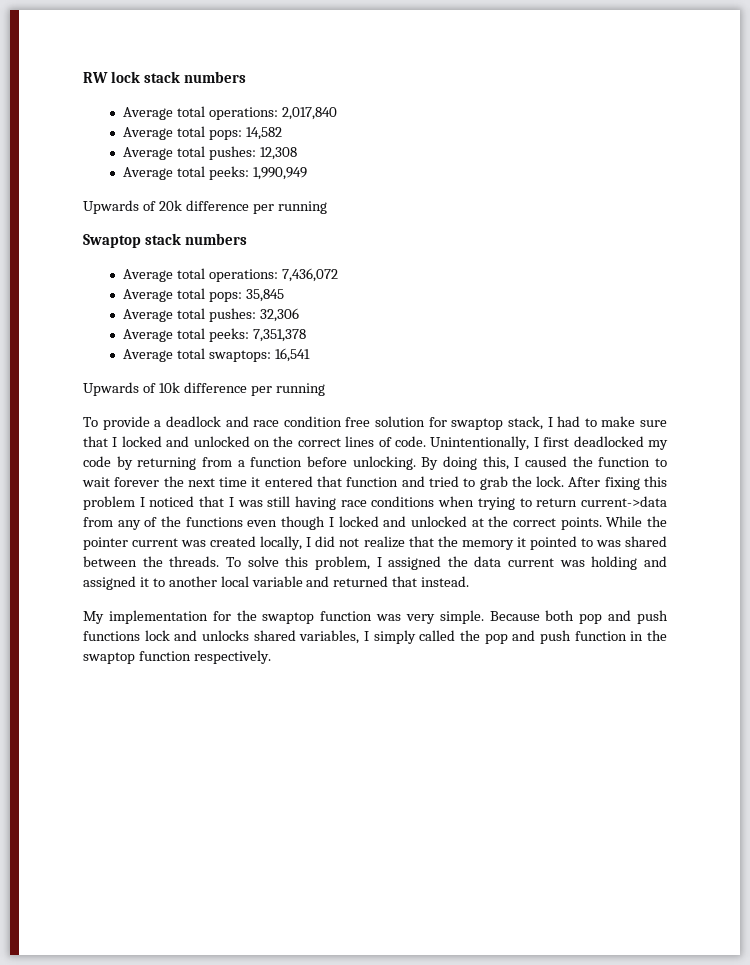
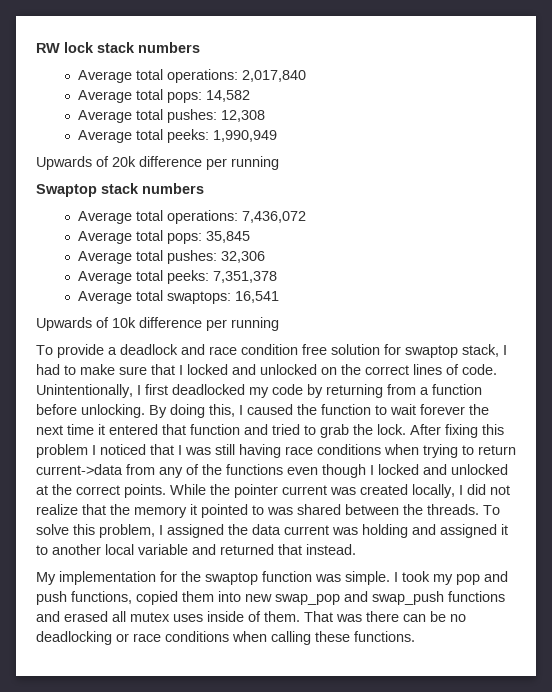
[405,610,668,624] [83,630,667,644] [83,650,271,664] very simple. Because both pop and push functions lock and unlocks shared variables, I simply called the pop and push function in the swaptop function respectively. -> [345,571,508,585] [36,591,505,605] [36,611,466,622] [36,631,415,645] simple. I took my pop and push functions, copied them into new swap_pop and swap_push functions and erased all mutex uses inside of them. That was there can be no deadlocking or race conditions when calling these functions.

